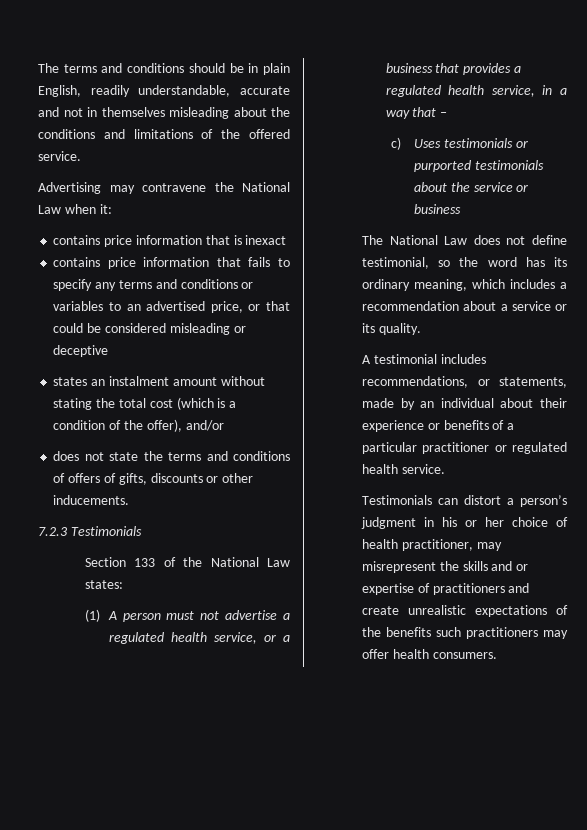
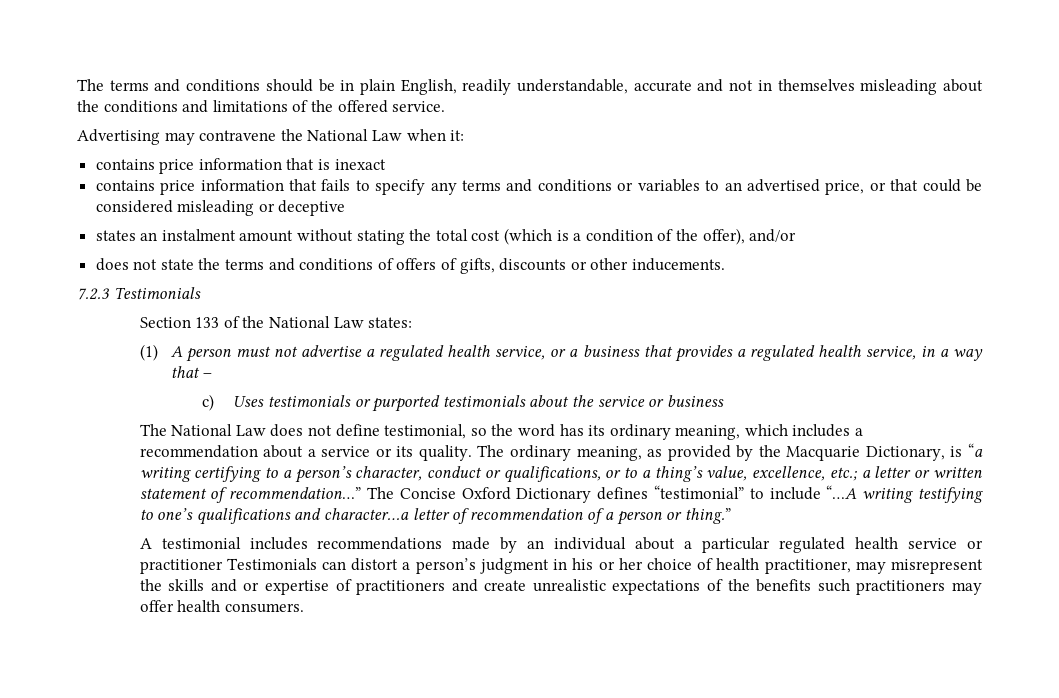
(421, 329) none -> [477,443,983,461] [139,466,983,483] [139,485,984,503] [139,508,731,525] The ordinary meaning, as provided by the Macquarie Dictionary, is “a writing certifying to a person’s character, conduct or qualifications, or to a thing’s value, excellence, etc.; a letter or written statement of recommendation…” The Concise Oxford Dictionary defines “testimonial” to include “…A writing testifying to one’s qualifications and character…a letter of recommendation of a person or thing.”
[362,376,567,388] recommendations, or statements, -> [317,537,443,550] recommendations
[540,398,567,408] [362,420,515,432] [362,442,567,454] [362,464,445,474] their experience or benefits of a particular practitioner or regulated health service. // -> [684,537,983,553] [139,559,223,574] a particular regulated health service or practitioner

